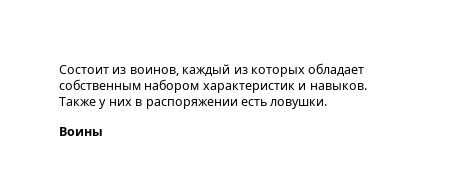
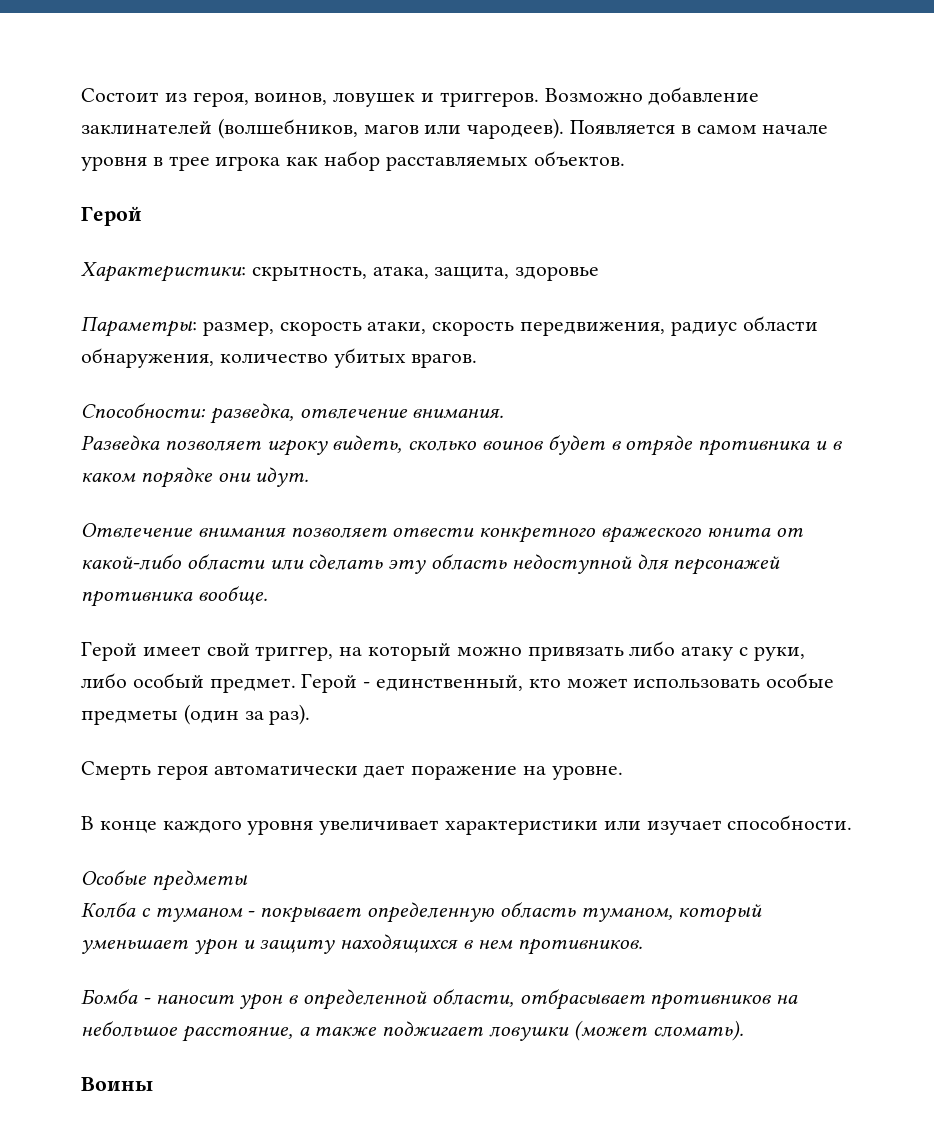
[129,63,365,77] [59,79,367,93] [59,97,328,109] воинов, каждый из которых обладает собственным набором характеристик и навыков. Также у них в распоряжении есть ловушки. -> [192,87,760,107] [81,118,829,139] [81,151,625,171] [81,206,142,226] [81,262,600,282] [81,316,818,337] [81,348,478,368] [81,403,505,424] [81,435,842,456] [81,467,310,488] [81,523,803,543] [81,554,781,575] [81,586,268,607] [81,641,805,661] [81,673,835,693] [81,704,311,725] [81,761,623,780] [81,815,853,835] [81,870,248,891] [81,902,763,923] [81,934,643,955] [81,989,799,1010] [81,1020,744,1042] героя, воинов, ловушек и триггеров. Возможно добавление заклинателей (волшебников, магов или чародеев). Появляется в самом начале уровня в трее игрока как набор расставляемых объектов. // Герой // Характеристики: скрытность, атака, защита, здоровье // Параметры: размер, скорость атаки, скорость передвижения, радиус области обнаружения, количество убитых врагов. // Способности: разведка, отвлечение внимания. // Разведка позволяет игроку видеть, сколько воинов будет в отряде противника и в каком порядке они идут. // Отвлечение внимания позволяет отвести конкретного вражеского юнита от какой-либо области или сделать эту область недоступной для персонажей противника вообще. // Герой имеет свой триггер, на который можно привязать либо атаку с руки, либо особый предмет. Герой - единственный, кто может использовать особые предметы (один за раз). // Смерть героя автоматически дает поражение на уровне. // В конце каждого уровня увеличивает характеристики или изучает способности. // Особые предметы // Колба с туманом - покрывает определенную область туманом, который уменьшает урон и защиту находящихся в нем противников. // Бомба - наносит урон в определенной области, отбрасывает противников на небольшое расстояние, а также поджигает ловушки (может сломать).

